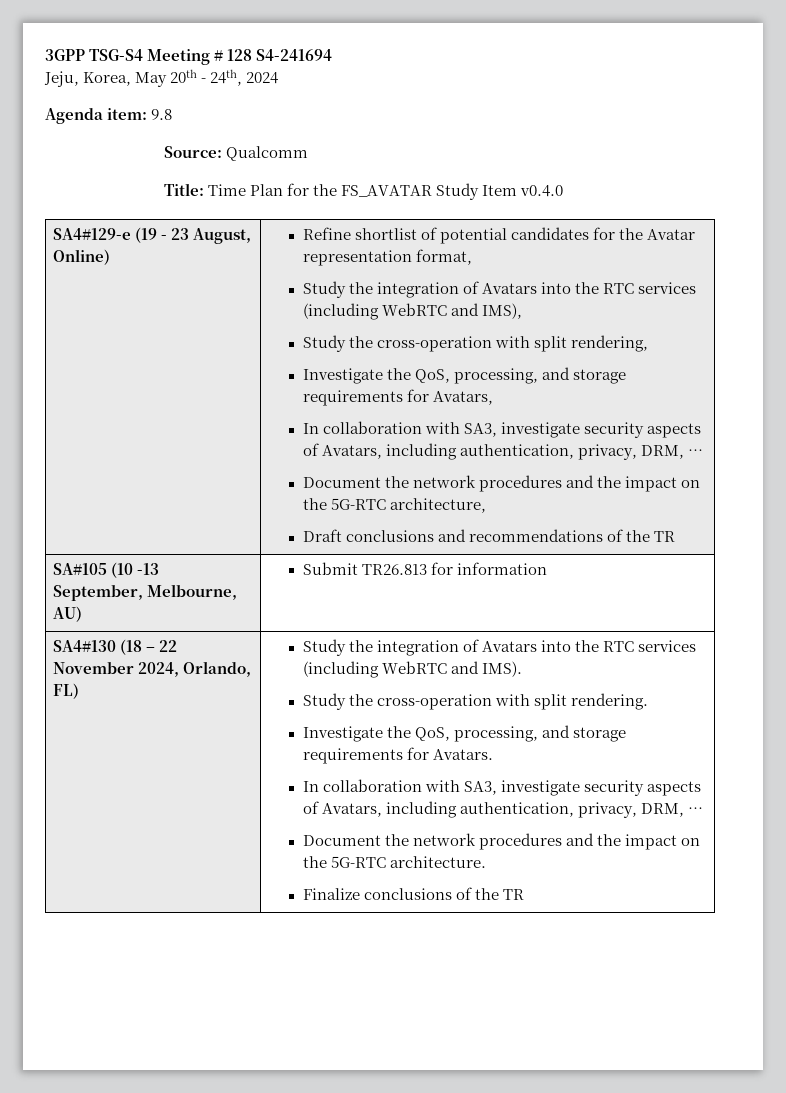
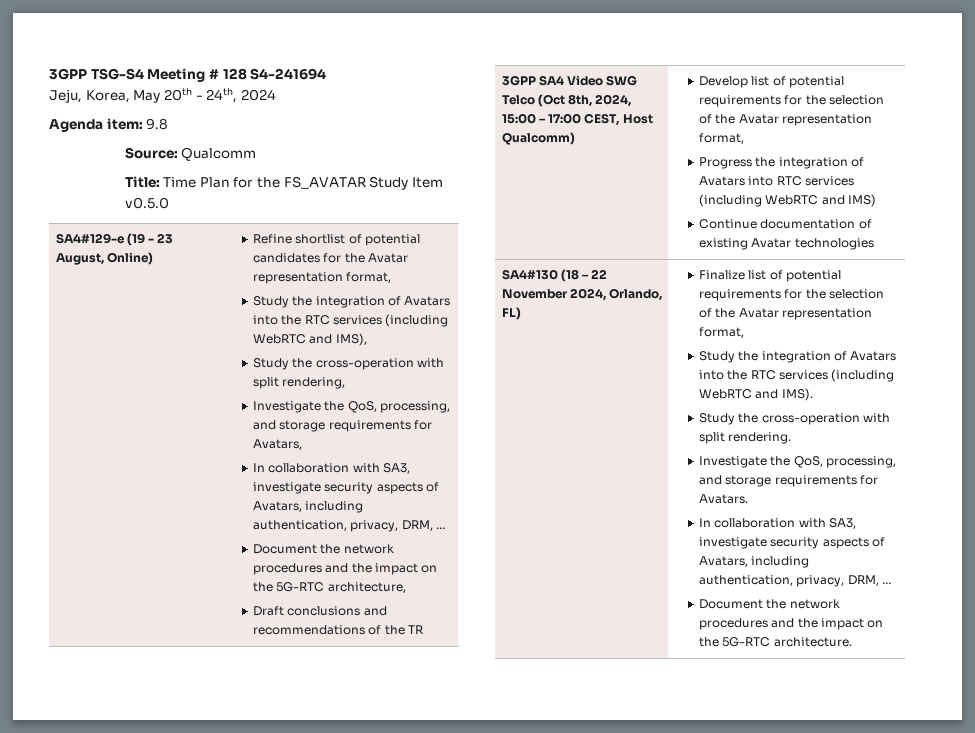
[520,185,564,197] v0.4.0 -> [124,197,169,209] v0.5.0
[53,562,160,578] [53,584,238,601] [53,606,83,622] [302,562,547,575] SA#105 (10 -13 September, Melbourne, AU) | Submit TR26.813 for information -> [501,75,638,86] [501,94,632,107] [501,113,653,126] [501,132,575,145] [699,76,844,88] [699,95,884,107] [699,114,872,126] [699,133,745,144] [699,157,864,169] [699,176,854,186] [699,194,876,207] [699,219,872,229] [699,238,874,250] 3GPP SA4 Video SWG Telco (Oct 8th, 2024, 15:00 – 17:00 CEST, Host Qualcomm) | Develop list of potential requirements for the selection of the Avatar representation format, // Progress the integration of Avatars into RTC services (including WebRTC and IMS) // Continue documentation of existing Avatar technologies
(80, 691) none -> [699,270,841,282] [699,289,884,301] [699,308,872,320] [699,327,745,338] Finalize list of potential requirements for the selection of the Avatar representation format, //
[302,887,524,900] // Finalize conclusions of the TR -> (852, 642) none

